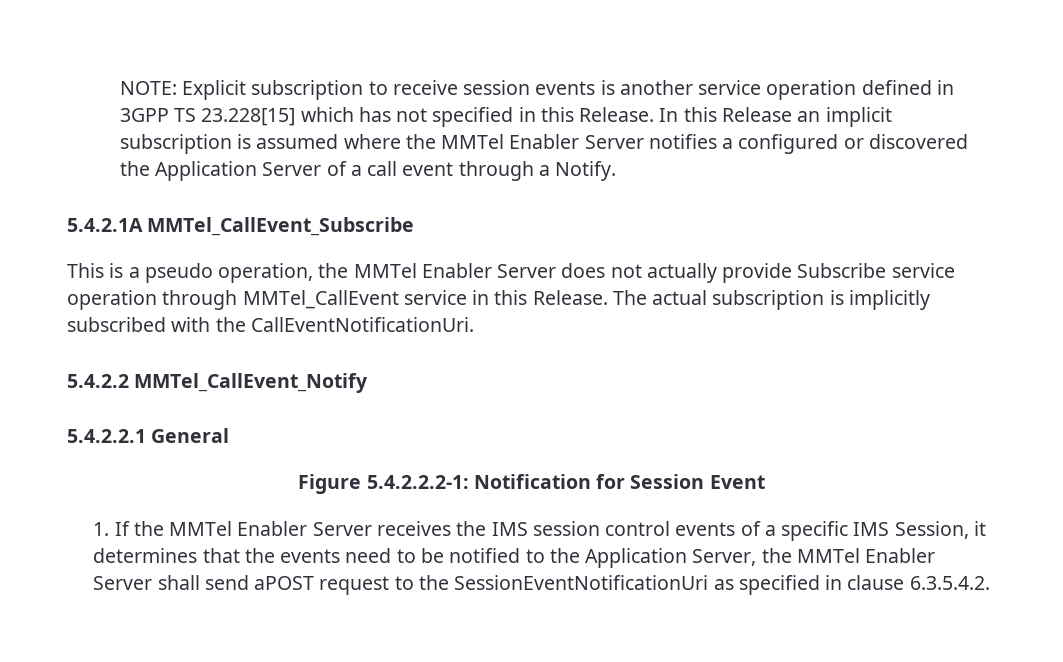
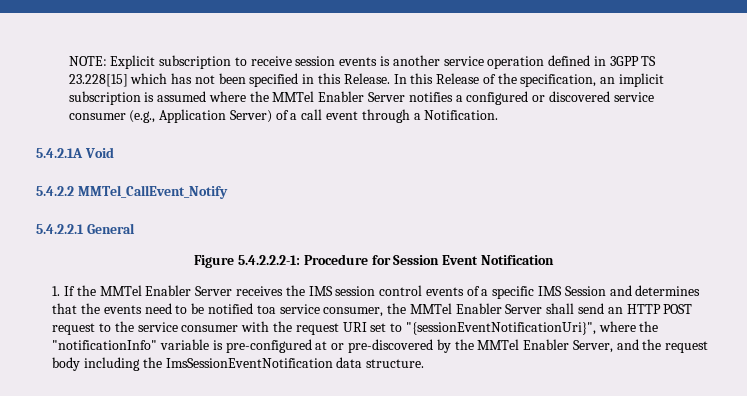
(428, 115) none -> [218,73,246,84] been
(792, 114) none -> [482,73,597,87] of the specification,
[119,161,322,181] the Application Server -> [613,92,654,102] [68,109,272,123] service consumer (e.g., Application Server)
[555,161,617,181] Notify. -> [424,110,499,120] Notification.
[147,217,415,236] [67,263,955,283] [67,290,930,310] [67,317,474,332] MMTel_CallEvent_Subscribe // This is a pseudo operation, the MMTel Enabler Server does not actually provide Subscribe service operation through MMTel_CallEvent service in this Release. The actual subscription is implicitly subscribed with the CallEventNotificationUri. -> [84,147,114,158] Void
[473,474,591,489] Notification -> [303,254,368,265] Procedure
(765, 482) none -> [480,255,554,265] Notification
[894,521,986,539] Session, it -> [564,285,632,296] Session and
[525,548,757,568] to the Application Server, -> [256,304,384,317] toa service consumer,
[254,575,990,595] aPOST request to the SessionEventNotificationUri as specified in clause 6.3.5.4.2. -> [607,304,693,314] [52,321,659,335] [52,339,709,353] [52,357,425,371] an HTTP POST request to the service consumer with the request URI set to "{sessionEventNotificationUri}", where the "notificationInfo" variable is pre-configured at or pre-discovered by the MMTel Enabler Server, and the request body including the ImsSessionEventNotification data structure.

